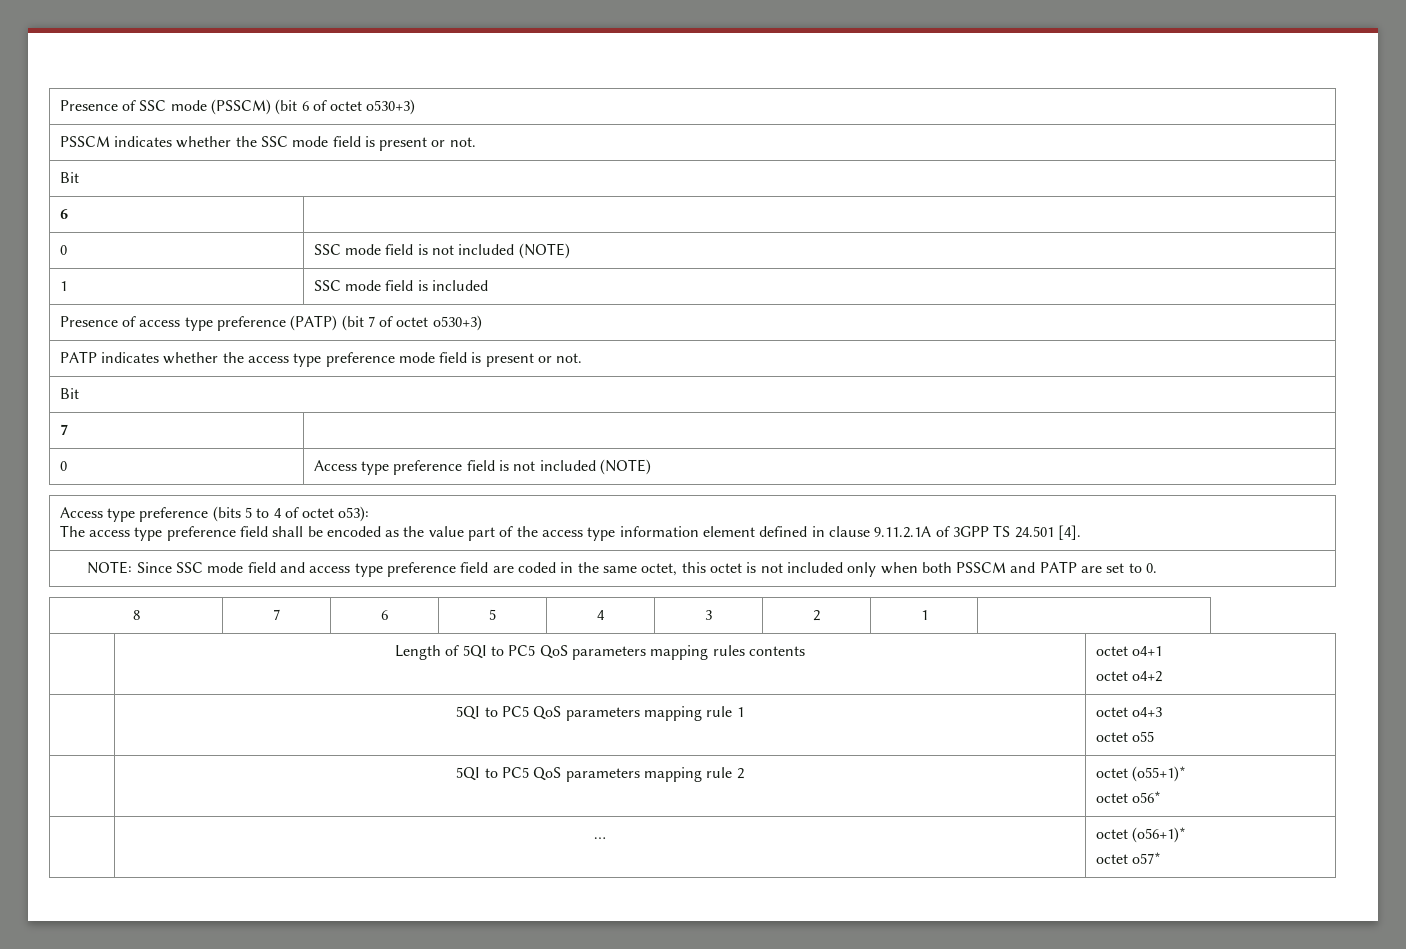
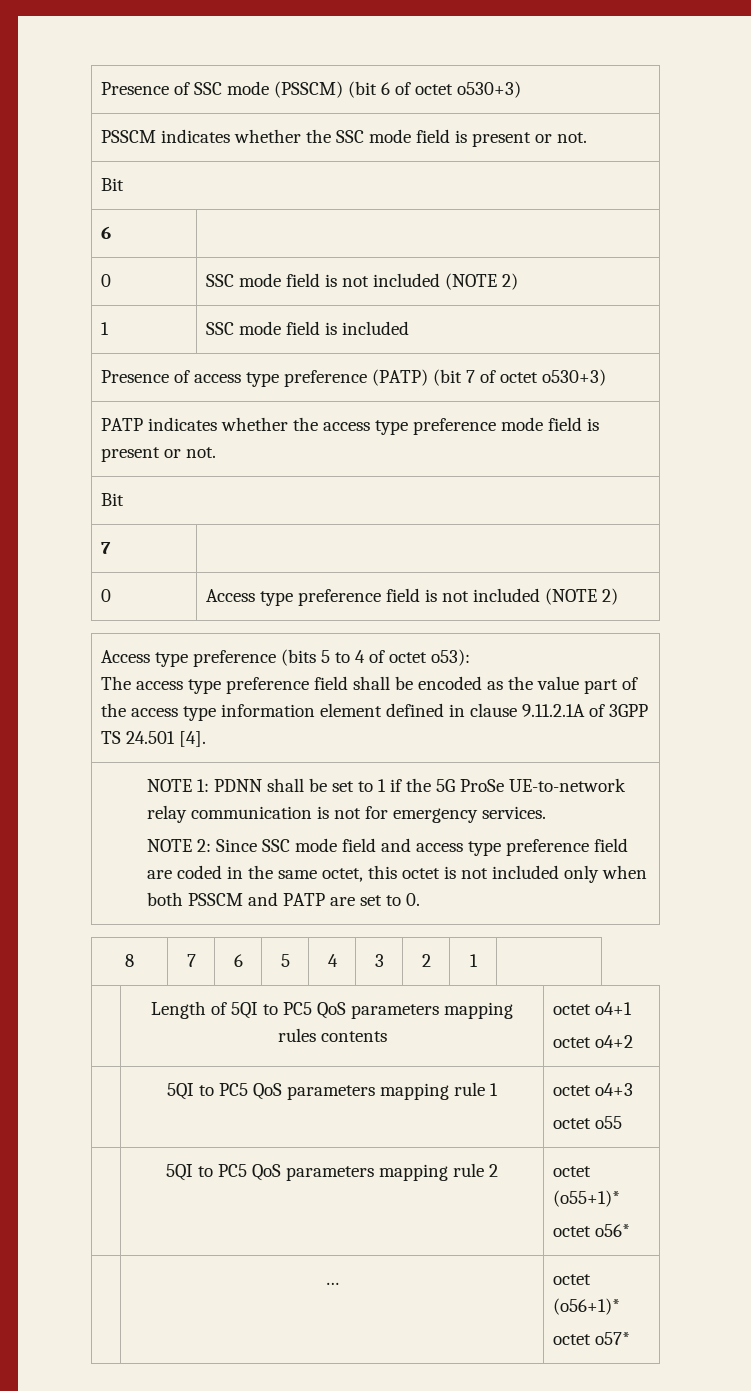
[518,243,570,259] (NOTE) -> [444,273,518,290] (NOTE 2)
[599,459,651,475] (NOTE) -> [544,588,618,605] (NOTE 2)
[87,561,133,574] NOTE: -> [147,778,627,792] [147,805,547,823] [147,839,212,852] NOTE 1: PDNN shall be set to 1 if the 5G ProSe UE-to-network relay communication is not for emergency services. // NOTE 2:

